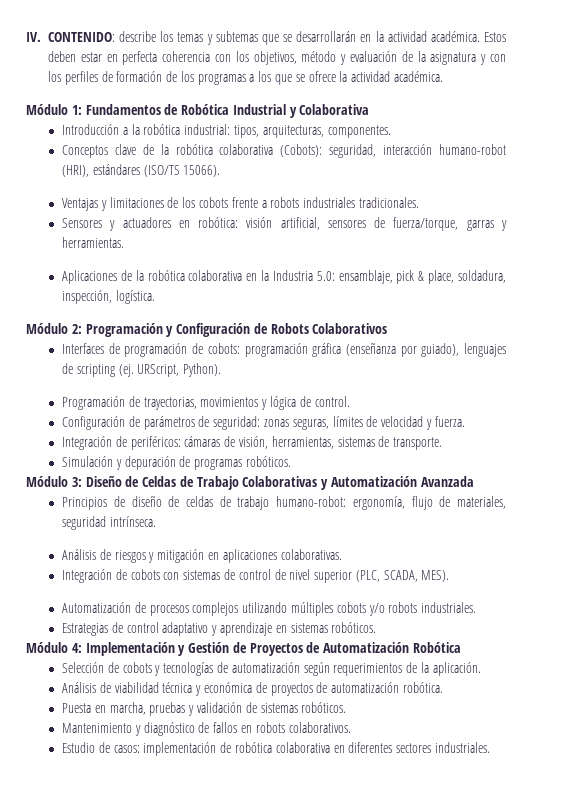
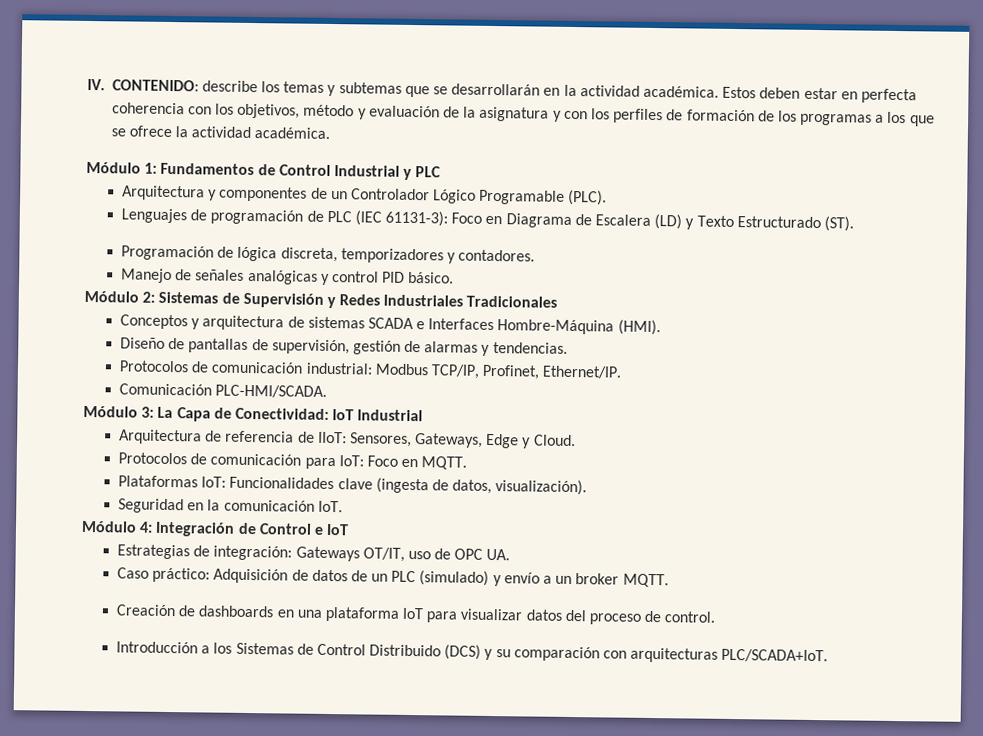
[181,104,230,115] Robótica -> [278,164,331,176] Control
[299,104,370,115] [62,124,391,138] [62,144,507,158] [62,164,221,177] [62,197,419,211] [62,217,507,231] [62,237,125,248] [62,270,506,284] [62,290,155,304] [26,323,388,337] [62,342,506,357] [62,363,222,377] [62,396,350,410] [62,416,465,430] [62,436,443,450] [62,456,291,470] [26,476,474,490] [62,495,506,510] [62,516,156,530] [62,549,342,563] [62,569,450,583] [62,602,477,616] [62,622,377,636] [26,642,462,656] [62,662,481,676] [62,682,443,696] [62,702,347,716] [62,722,351,736] [62,742,490,756] Colaborativa // Introducción a la robótica industrial: tipos, arquitecturas, componentes. // Conceptos clave de la robótica colaborativa (Cobots): seguridad, interacción humano-robot (HRI), estándares (ISO/TS 15066). // Ventajas y limitaciones de los cobots frente a robots industriales tradicionales. // Sensores y actuadores en robótica: visión artificial, sensores de fuerza/torque, garras y herramientas. // Aplicaciones de la robótica colaborativa en la Industria 5.0: ensamblaje, pick & place, soldadura, inspección, logística. // Módulo 2: Programación y Configuración de Robots Colaborativos // Interfaces de programación de cobots: programación gráfica (enseñanza por guiado), lenguajes de scripting (ej. URScript, Python). // Programación de trayectorias, movimientos y lógica de control. // Configuración de parámetros de seguridad: zonas seguras, límites de velocidad y fuerza. // Integración de periféricos: cámaras de visión, herramientas, sistemas de transporte. // Simulación y depuración de programas robóticos. // Módulo 3: Diseño de Celdas de Trabajo Colaborativas y Automatización Avanzada // Principios de diseño de celdas de trabajo humano-robot: ergonomía, flujo de materiales, seguridad intrínseca. // Análisis de riesgos y mitigación en aplicaciones colaborativas. // Integración de cobots con sistemas de control de nivel superior (PLC, SCADA, MES). // Automatización de procesos complejos utilizando múltiples cobots y/o robots industriales. // Estrategias de control adaptativo y aprendizaje en sistemas robóticos. // Módulo 4: Implementación y Gestión de Proyectos de Automatización Robótica // Selección de cobots y tecnologías de automatización según requerimientos de la aplicación. // Análisis de viabilidad técnica y económica de proyectos de automatización robótica. // Puesta en marcha, pruebas y validación de sistemas robóticos. // Mantenimiento y diagnóstico de fallos en robots colaborativos. // Estudio de casos: implementación de robótica colaborativa en diferentes sectores industriales. -> [415,166,442,178] [121,185,608,206] [120,208,854,232] [120,245,536,264] [120,268,455,285] [84,290,558,309] [119,314,661,336] [119,337,568,356] [118,360,623,380] [118,383,328,398] [83,405,424,422] [118,429,576,449] [117,452,468,470] [117,475,588,496] [117,498,343,514] [81,520,350,537] [116,544,511,562] [116,567,669,588] [115,604,716,625] [115,641,829,663] PLC // Arquitectura y componentes de un Controlador Lógico Programable (PLC). // Lenguajes de programación de PLC (IEC 61131-3): Foco en Diagrama de Escalera (LD) y Texto Estructurado (ST). // Programación de lógica discreta, temporizadores y contadores. // Manejo de señales analógicas y control PID básico. // Módulo 2: Sistemas de Supervisión y Redes Industriales Tradicionales // Conceptos y arquitectura de sistemas SCADA e Interfaces Hombre-Máquina (HMI). // Diseño de pantallas de supervisión, gestión de alarmas y tendencias. // Protocolos de comunicación industrial: Modbus TCP/IP, Profinet, Ethernet/IP. // Comunicación PLC-HMI/SCADA. // Módulo 3: La Capa de Conectividad: IoT Industrial // Arquitectura de referencia de IIoT: Sensores, Gateways, Edge y Cloud. // Protocolos de comunicación para IoT: Foco en MQTT. // Plataformas IoT: Funcionalidades clave (ingesta de datos, visualización). // Seguridad en la comunicación IoT. // Módulo 4: Integración de Control e IoT // Estrategias de integración: Gateways OT/IT, uso de OPC UA. // Caso práctico: Adquisición de datos de un PLC (simulado) y envío a un broker MQTT. // Creación de dashboards en una plataforma IoT para visualizar datos del proceso de control. // Introducción a los Sistemas de Control Distribuido (DCS) y su comparación con arquitecturas PLC/SCADA+IoT.

